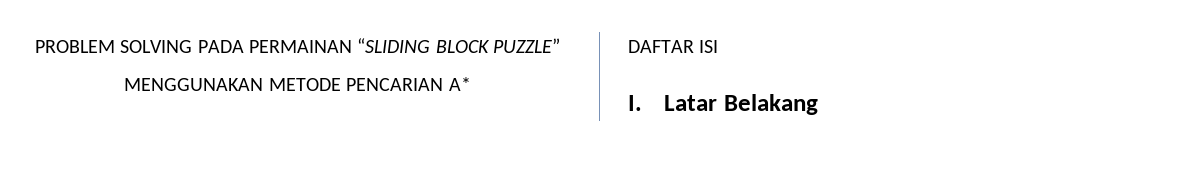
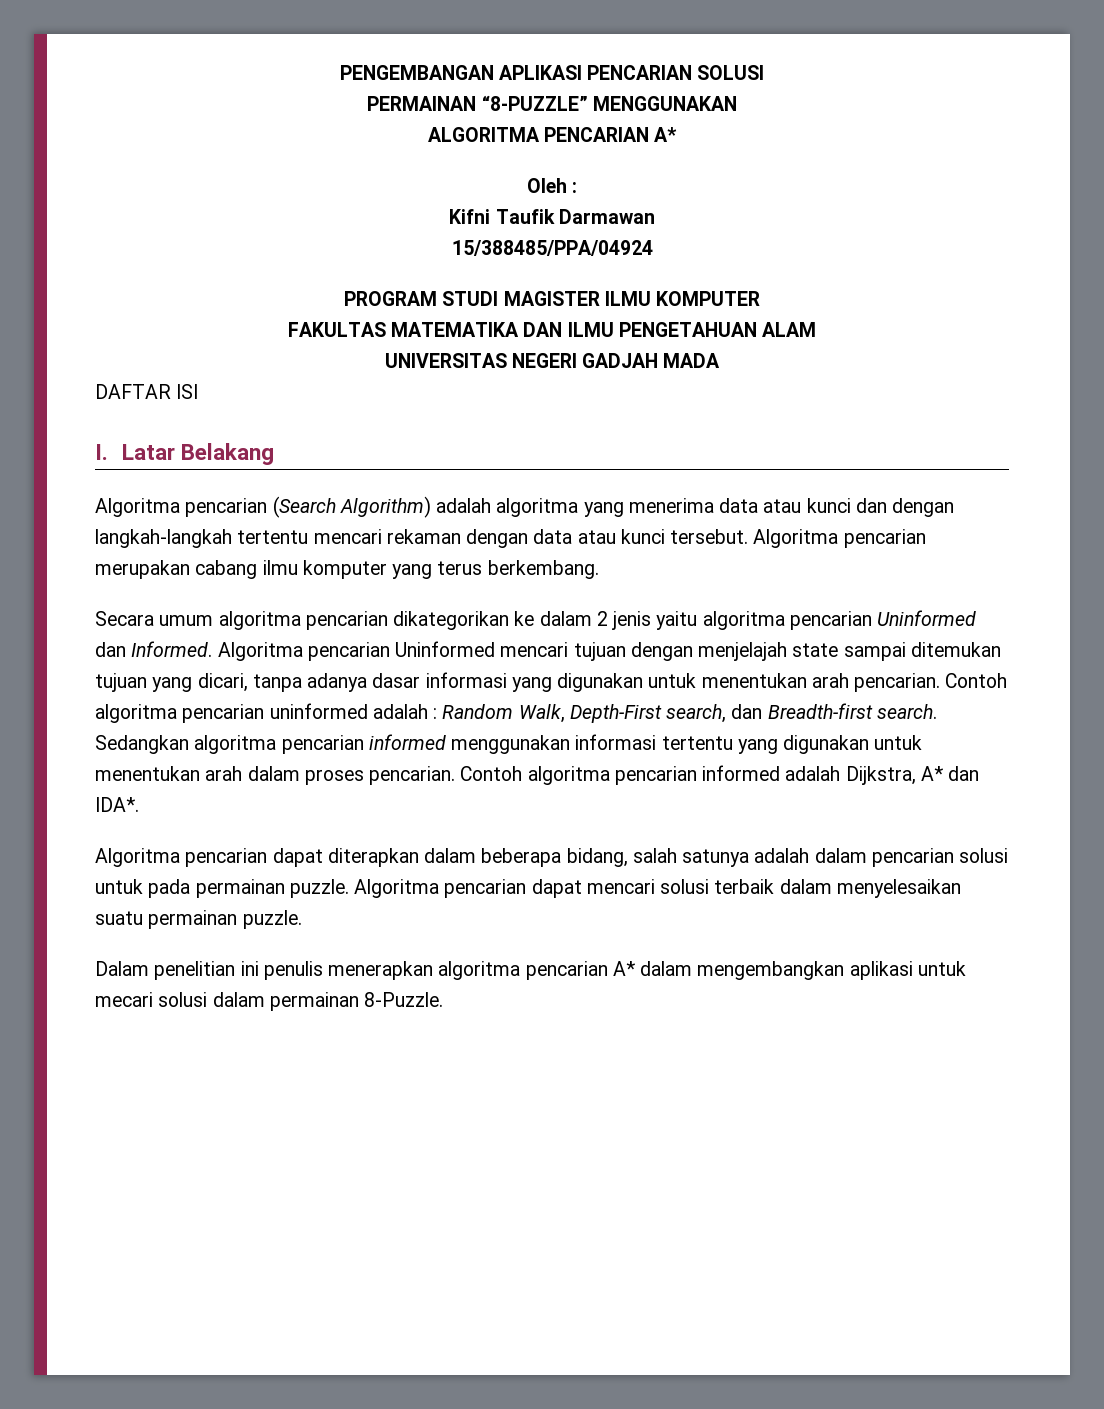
[34,38,561,53] [124,77,471,91] PROBLEM SOLVING PADA PERMAINAN “SLIDING BLOCK PUZZLE” // MENGGUNAKAN METODE PENCARIAN A* -> [339,65,765,80] [367,95,737,111] [427,127,678,142] [526,178,578,193] [449,209,655,224] [451,240,653,256] [343,291,761,306] [287,322,817,337] [384,353,721,368] PENGEMBANGAN APLIKASI PENCARIAN SOLUSI // PERMAINAN “8-PUZZLE” MENGGUNAKAN // ALGORITMA PENCARIAN A* // Oleh : // Kifni Taufik Darmawan // 15/388485/PPA/04924 // PROGRAM STUDI MAGISTER ILMU KOMPUTER // FAKULTAS MATEMATIKA DAN ILMU PENGETAHUAN ALAM // UNIVERSITAS NEGERI GADJAH MADA
(818, 104) none -> [95,496,955,518] [95,529,926,548] [95,560,599,579] [95,610,977,630] [95,641,1001,661] [95,672,1008,692] [95,703,937,723] [95,734,923,754] [95,765,980,785] [95,797,139,812] [95,848,1009,867] [95,879,961,898] [95,910,302,929] [95,961,966,980] [95,992,444,1011] // Algoritma pencarian (Search Algorithm) adalah algoritma yang menerima data atau kunci dan dengan langkah-langkah tertentu mencari rekaman dengan data atau kunci tersebut. Algoritma pencarian merupakan cabang ilmu komputer yang terus berkembang. // Secara umum algoritma pencarian dikategorikan ke dalam 2 jenis yaitu algoritma pencarian Uninformed dan Informed. Algoritma pencarian Uninformed mencari tujuan dengan menjelajah state sampai ditemukan tujuan yang dicari, tanpa adanya dasar informasi yang digunakan untuk menentukan arah pencarian. Contoh algoritma pencarian uninformed adalah : Random Walk, Depth-First search, dan Breadth-first search. Sedangkan algoritma pencarian informed menggunakan informasi tertentu yang digunakan untuk menentukan arah dalam proses pencarian. Contoh algoritma pencarian informed adalah Dijkstra, A* dan IDA*. // Algoritma pencarian dapat diterapkan dalam beberapa bidang, salah satunya adalah dalam pencarian solusi untuk pada permainan puzzle. Algoritma pencarian dapat mencari solusi terbaik dalam menyelesaikan suatu permainan puzzle. // Dalam penelitian ini penulis menerapkan algoritma pencarian A* dalam mengembangkan aplikasi untuk mecari solusi dalam permainan 8-Puzzle.

